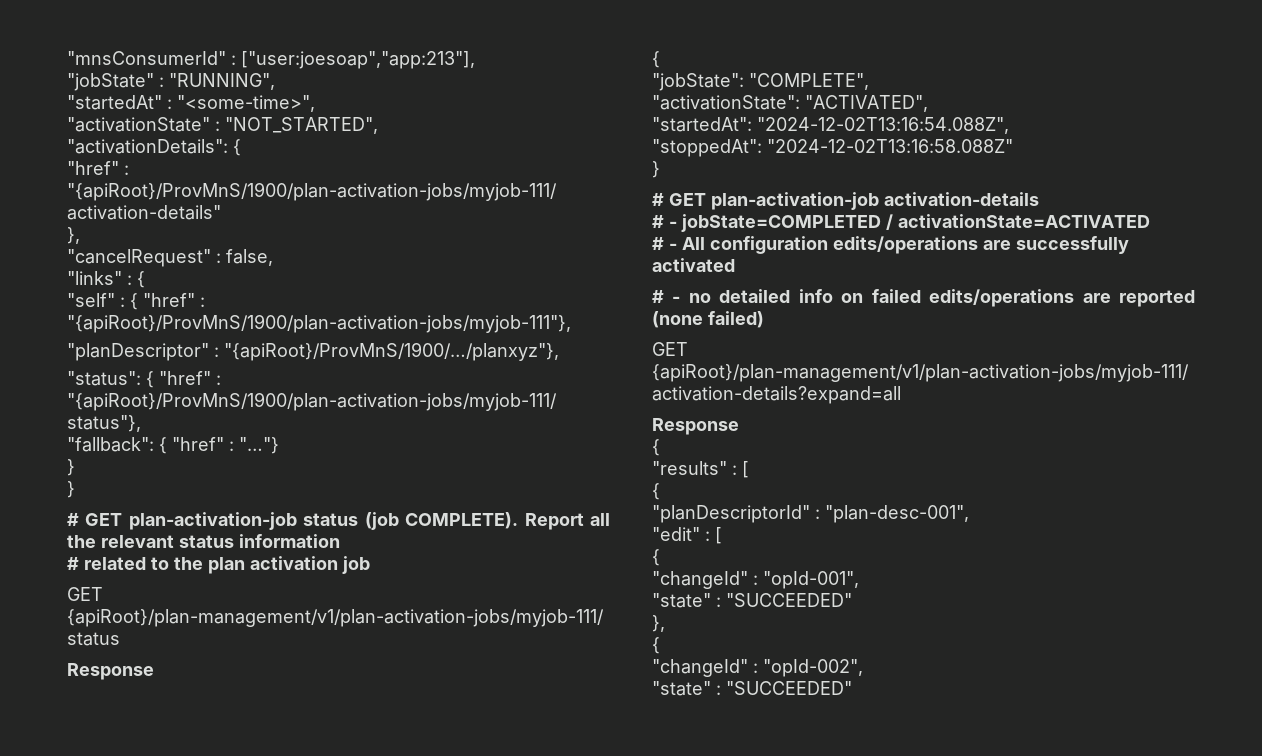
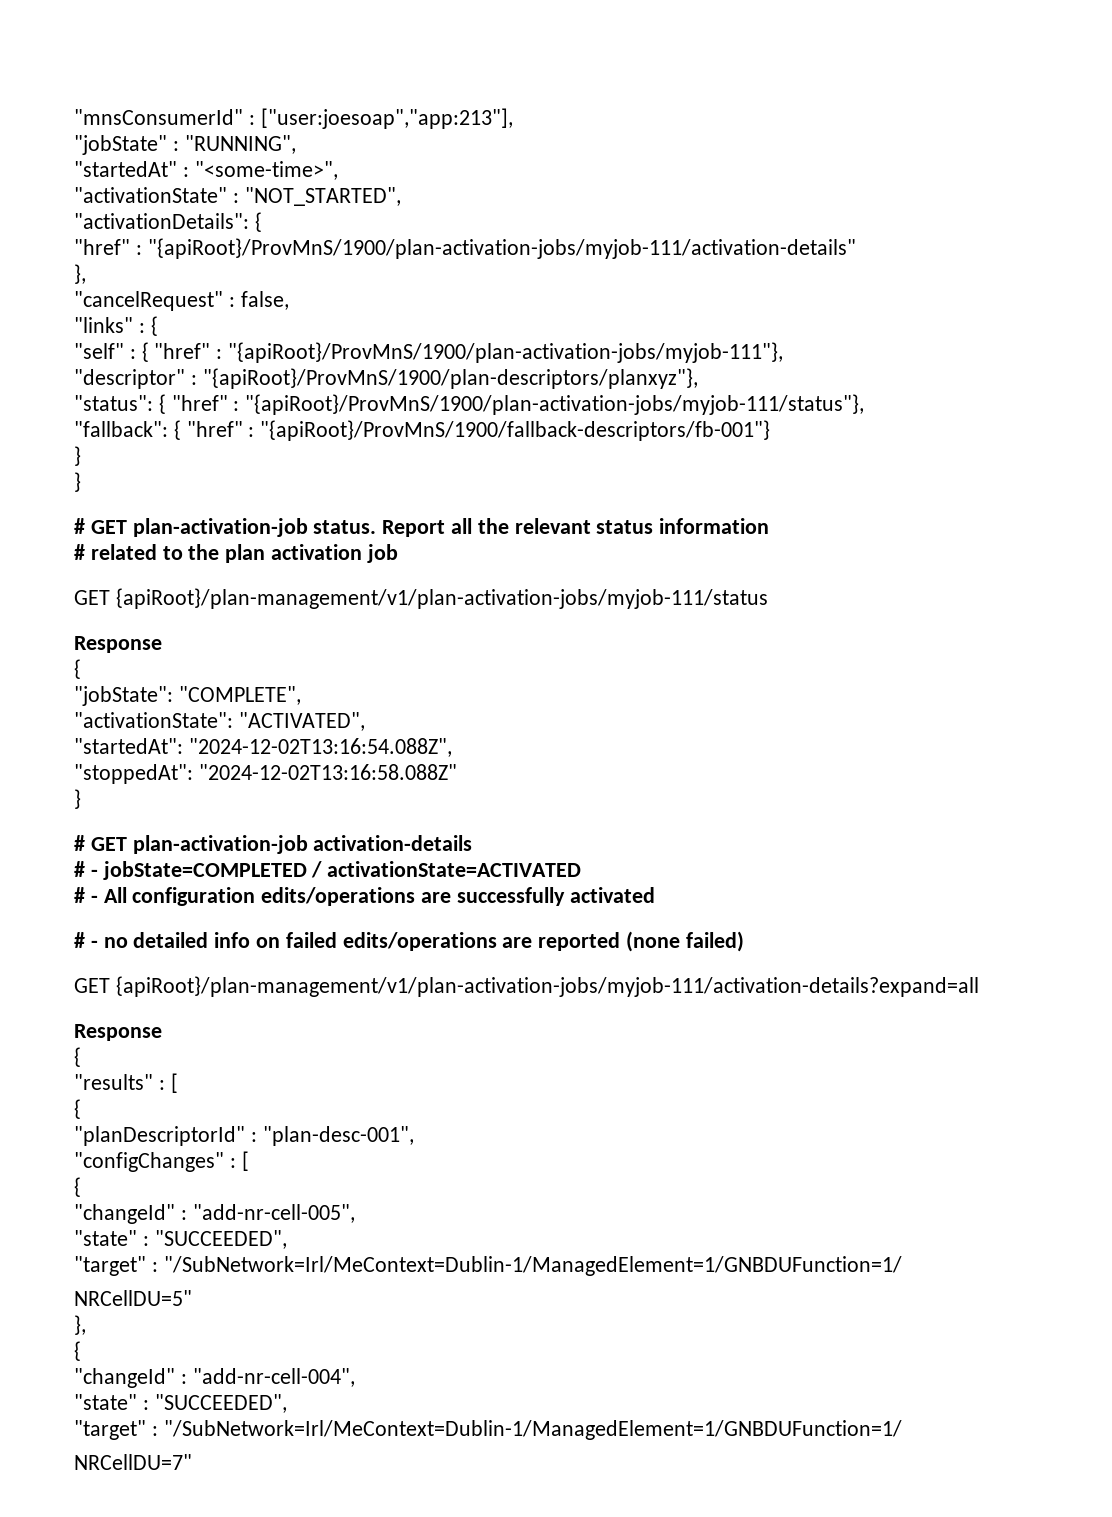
[67,342,559,361] "planDescriptor" : "{apiRoot}/ProvMnS/1900/…/planxyz"}, -> [74,368,698,389] "descriptor" : "{apiRoot}/ProvMnS/1900/plan-descriptors/planxyz"},
[239,437,279,454] "…"} -> [260,420,771,441] "{apiRoot}/ProvMnS/1900/fallback-descriptors/fb-001"}
[303,512,519,530] status (job COMPLETE). -> [313,520,377,534] status.
[652,527,700,541] "edit" -> [74,1152,224,1172] "configChanges"
[763,571,859,589] [652,593,852,608] "opId-001", // "state" : "SUCCEEDED" -> [192,1204,355,1223] [74,1230,287,1249] [74,1256,902,1276] [74,1290,192,1306] "add-nr-cell-005", // "state" : "SUCCEEDED", // "target" : "/SubNetwork=Irl/MeContext=Dublin-1/ManagedElement=1/GNBDUFunction=1/ // NRCellDU=5"
[763,659,863,677] [652,681,852,696] "opId-002", // "state" : "SUCCEEDED" -> [192,1368,355,1387] [74,1394,287,1413] [74,1420,902,1440] [74,1454,192,1470] "add-nr-cell-004", // "state" : "SUCCEEDED", // "target" : "/SubNetwork=Irl/MeContext=Dublin-1/ManagedElement=1/GNBDUFunction=1/ // NRCellDU=7"

